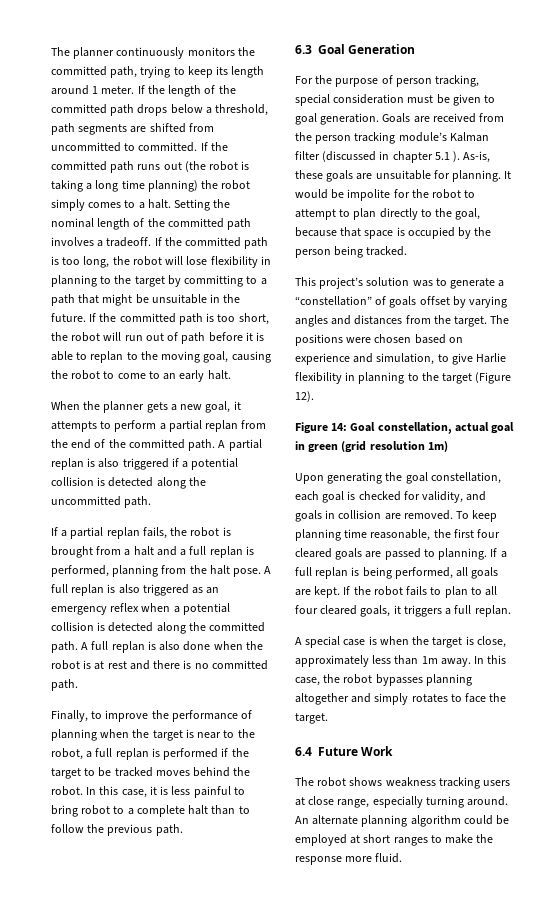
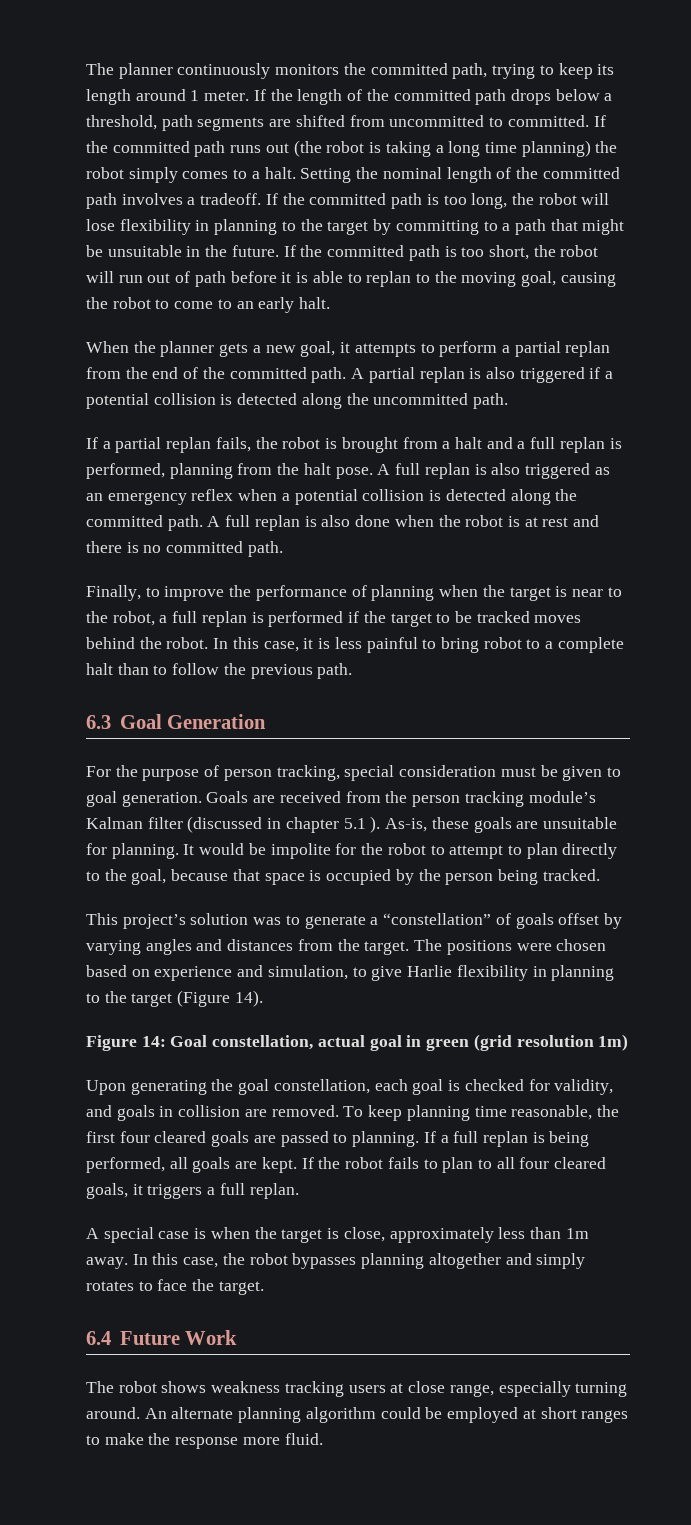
[295,391,314,402] 12). -> [234,990,263,1007] 14).

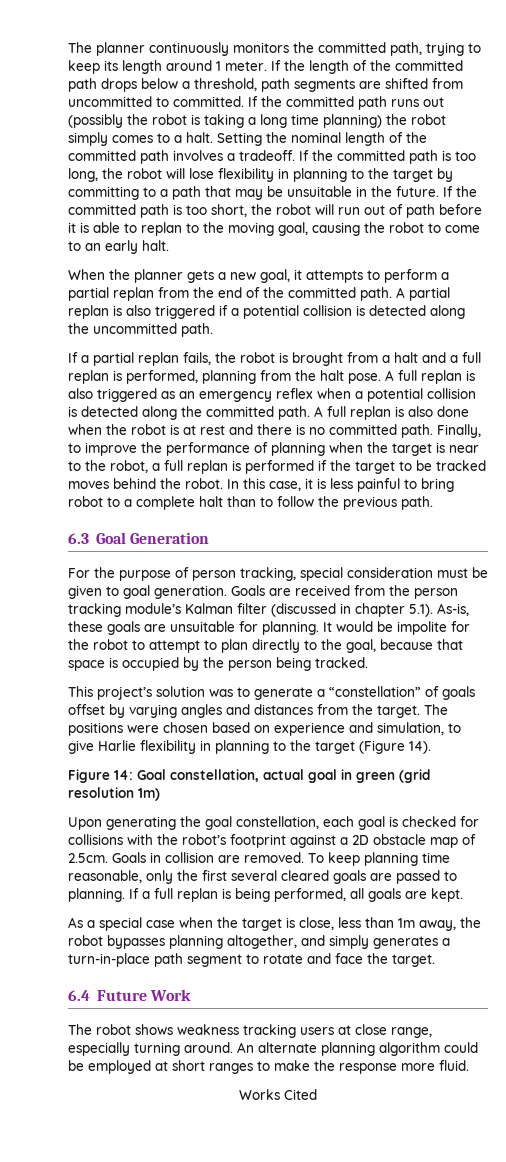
[293,140,322,157] (the -> [68,114,148,128] (possibly the
[582,219,625,235] might -> [235,189,263,200] may
(283, 549) // -> (433, 431) none
[343,816,381,833] 5.1 ). -> [409,604,433,617] 5.1).
[554,1079,614,1095] [86,1105,155,1121] validity, and goals -> [68,834,476,848] [68,852,146,863] collisions with the robot’s footprint against a 2D obstacle map of 2.5cm. Goals
(593, 1112) none -> [146,870,173,884] only
[119,1131,150,1143] four -> [231,870,277,881] several
[301,1157,607,1173] [86,1183,299,1199] [86,1228,99,1239] If the robot fails to plan to all four cleared goals, it triggers a full replan. // A -> [68,917,95,928] // As a
[194,1228,207,1239] is -> (175, 924) none
[389,1227,494,1243] approximately -> (334, 923) none
[86,1253,219,1269] away. In this case, -> [419,920,456,931] away,
[428,1253,501,1269] altogether -> [227,935,297,949] altogether,
[86,1281,153,1291] rotates to -> [373,936,450,949] [68,953,331,967] generates a turn-in-place path segment to rotate and
(323, 1439) none -> [239,1089,317,1100] // Works Cited

